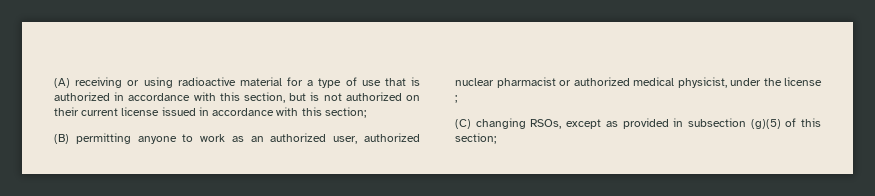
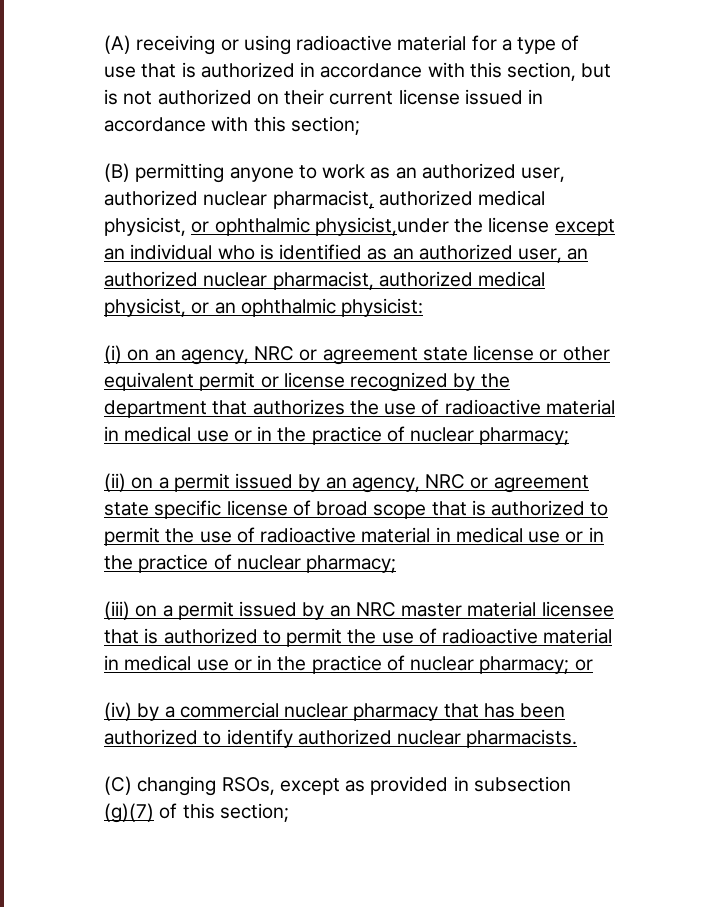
[496,77,822,88] [455,95,457,103] pharmacist or authorized medical physicist, under the license ; -> [272,190,546,209] [104,217,615,236] [104,244,589,263] [104,271,546,290] [104,298,424,317] [104,345,610,365] [104,372,510,392] [104,399,615,418] [104,426,570,445] [104,473,589,493] [104,500,609,519] [104,527,604,546] [104,554,397,573] [104,601,614,620] [104,628,613,647] [104,655,593,674] [104,702,566,721] [104,729,578,748] pharmacist, authorized medical physicist, or ophthalmic physicist,under the license except an individual who is identified as an authorized user, an authorized nuclear pharmacist, authorized medical physicist, or an ophthalmic physicist: // (i) on an agency, NRC or agreement state license or other equivalent permit or license recognized by the department that authorizes the use of radioactive material in medical use or in the practice of nuclear pharmacy; // (ii) on a permit issued by an agency, NRC or agreement state specific license of broad scope that is authorized to permit the use of radioactive material in medical use or in the practice of nuclear pharmacy; // (iii) on a permit issued by an NRC master material licensee that is authorized to permit the use of radioactive material in medical use or in the practice of nuclear pharmacy; or // (iv) by a commercial nuclear pharmacy that has been authorized to identify authorized nuclear pharmacists.
[750,119,781,129] (g)(5) -> [104,803,154,823] (g)(7)

